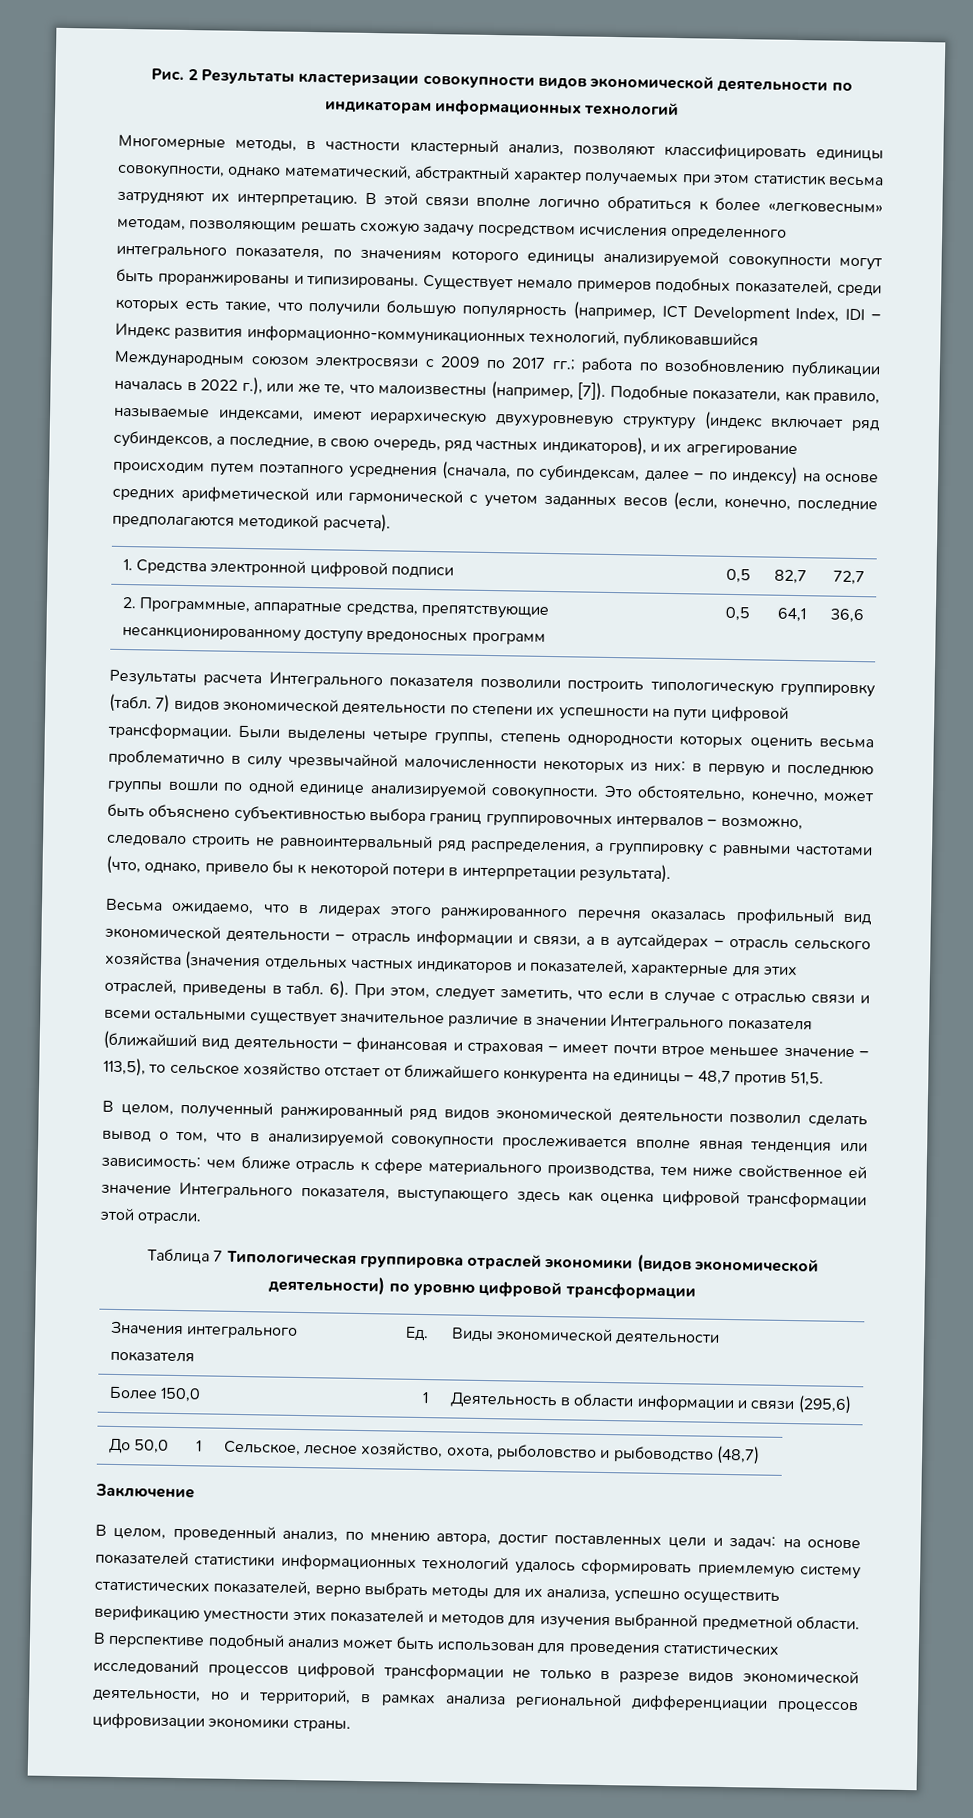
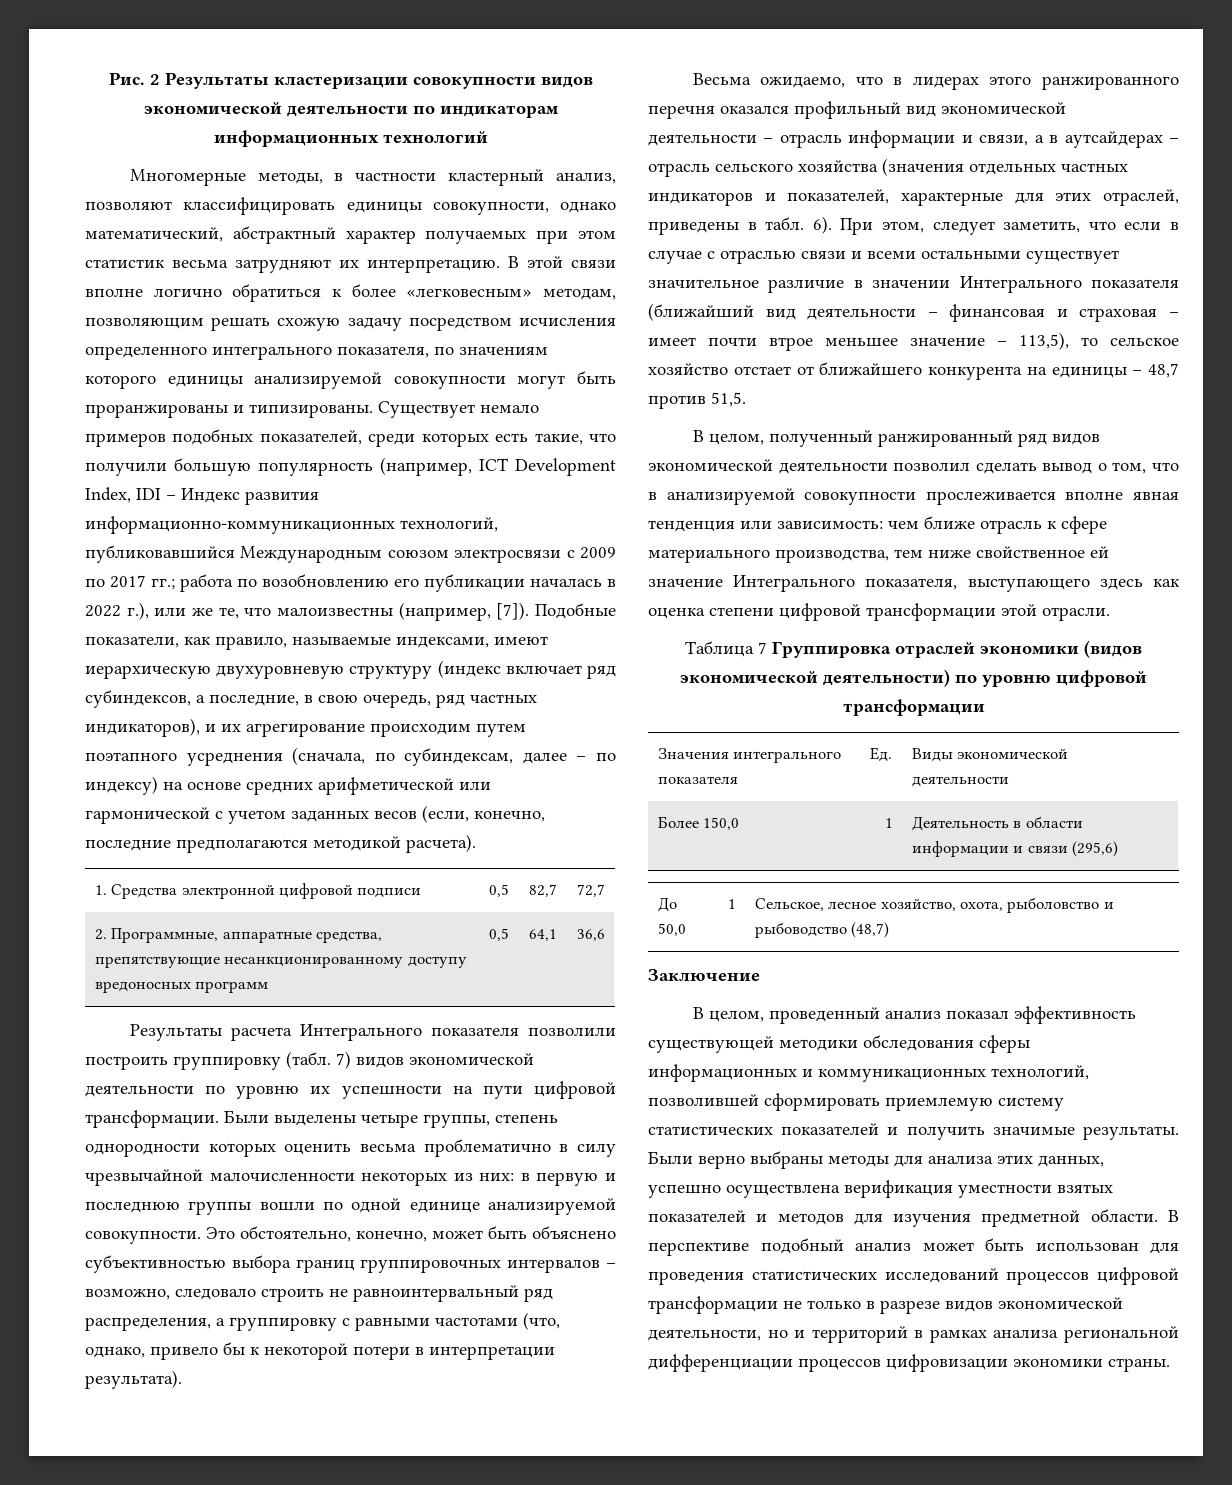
(786, 366) none -> [394,578,419,587] его
[649,680,774,696] типологическую -> (168, 1063) none
[471,705,533,715] степени -> [236,1085,300,1099] уровню
[650,909,728,921] оказалась -> [720,105,789,114] оказался
(655, 1198) none -> [709,607,774,616] степени
[226,1250,464,1269] Типологическая группировка -> [772,641,891,658] Группировка
[282,1530,861,1550] [95,1550,863,1580] [94,1579,780,1605] [94,1604,327,1624] анализ, по мнению автора, достиг поставленных цели и задач: на основе показателей статистики информационных технологий удалось сформировать приемлемую систему статистических показателей, верно выбрать методы для их анализа, успешно осуществить верификацию уместности этих -> [884,1006,1136,1024] [648,1035,1030,1053] [648,1064,1089,1082] [648,1093,1064,1111] [648,1123,1179,1140] [648,1151,1104,1169] [648,1180,1113,1198] анализ показал эффективность существующей методики обследования сферы информационных и коммуникационных технологий, позволившей сформировать приемлемую систему статистических показателей и получить значимые результаты. Были верно выбраны методы для анализа этих данных, успешно осуществлена верификация уместности взятых
[614,1613,699,1630] выбранной -> (972, 1220) none
[258,1688,352,1705] территорий, -> [811,1326,908,1343] территорий

